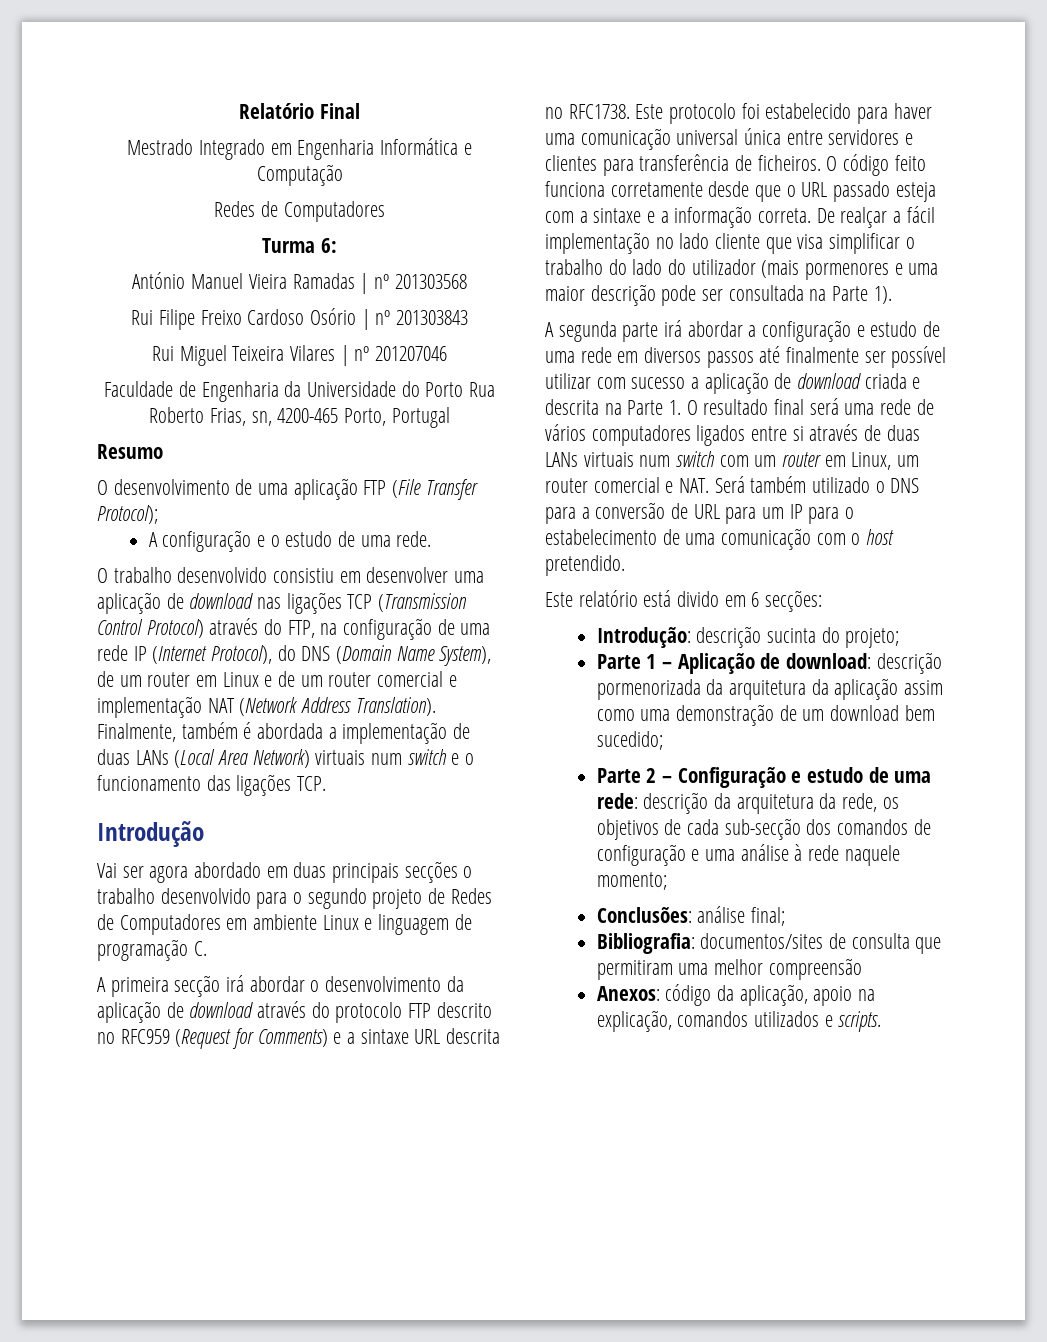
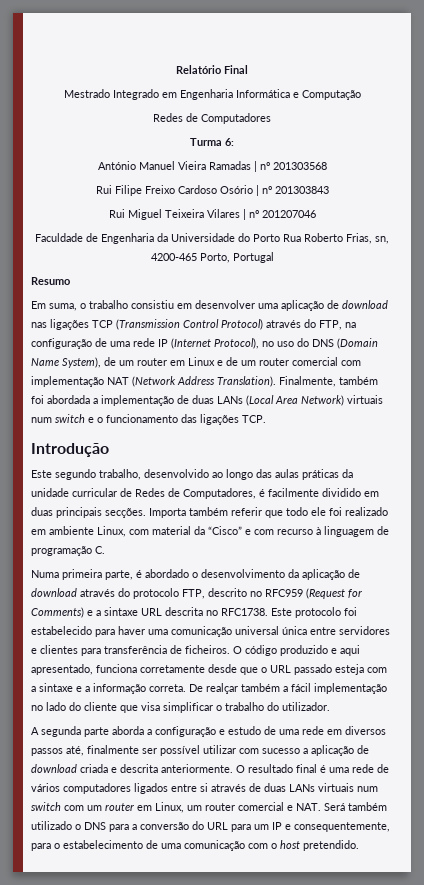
[97,478,478,500] [97,505,158,524] [148,530,432,552] [97,567,268,583] O desenvolvimento de uma aplicação FTP (File Transfer Protocol); // A configuração e o estudo de uma rede. // O trabalho desenvolvido -> [31,300,128,311] Em suma, o trabalho
(273, 654) none -> [262,341,294,347] no uso
[448,675,457,687] e -> [341,360,361,366] com
[243,722,252,739] é -> [31,395,44,404] foi
[97,861,473,883] [97,888,492,909] [97,914,373,935] Vai ser agora abordado em duas principais secções o trabalho desenvolvido para o segundo projeto de Redes de Computadores em ambiente Linux e -> [31,469,353,480] [31,488,379,499] [31,507,388,518] [31,526,321,537] Este segundo trabalho, desenvolvido ao longo das aulas práticas da unidade curricular de Redes de Computadores, é facilmente dividido em duas principais secções. Importa também referir que todo ele foi realizado em ambiente Linux, com material da “Cisco” e com recurso à
[97,975,305,997] A primeira secção irá abordar -> [31,569,189,580] Numa primeira parte, é abordado
[408,1003,432,1018] FTP -> [182,589,205,599] FTP,
[894,155,926,171] feito -> [280,645,360,656] [31,664,93,675] produzido e aqui apresentado,
(888, 217) none -> [241,683,280,692] também
(710, 241) none -> [69,702,81,711] do
[632,259,939,280] [545,284,892,306] lado do utilizador (mais pormenores e uma maior descrição pode ser consultada na Parte 1). -> [282,702,330,711] utilizador.
[664,320,743,337] irá abordar -> [112,726,144,735] aborda
[759,346,781,363] até -> [66,746,84,756] até,
[604,400,682,415] na Parte 1. -> [161,764,233,773] anteriormente.
[809,398,839,415] será -> [320,765,326,773] é
[671,503,689,519] de -> [192,821,204,830] do
(803, 511) none -> [285,822,390,832] e consequentemente,
[545,590,823,612] [596,626,900,648] [596,652,942,674] [596,678,944,700] [596,704,935,726] [596,731,663,750] [596,767,932,788] [596,792,899,814] [596,818,931,840] [596,844,900,866] [596,872,667,890] [596,906,786,926] [596,933,942,954] [596,958,862,980] [596,984,876,1006] [596,1010,882,1032] // Este relatório está divido em 6 secções: // Introdução: descrição sucinta do projeto; // Parte 1 – Aplicação de download: descrição pormenorizada da arquitetura da aplicação assim como uma demonstração de um download bem sucedido; // Parte 2 – Configuração e estudo de uma rede: descrição da arquitetura da rede, os objetivos de cada sub-secção dos comandos de configuração e uma análise à rede naquele momento; // Conclusões: análise final; // Bibliografia: documentos/sites de consulta que permitiram uma melhor compreensão // Anexos: código da aplicação, apoio na explicação, comandos utilizados e scripts. -> (359, 845) none

